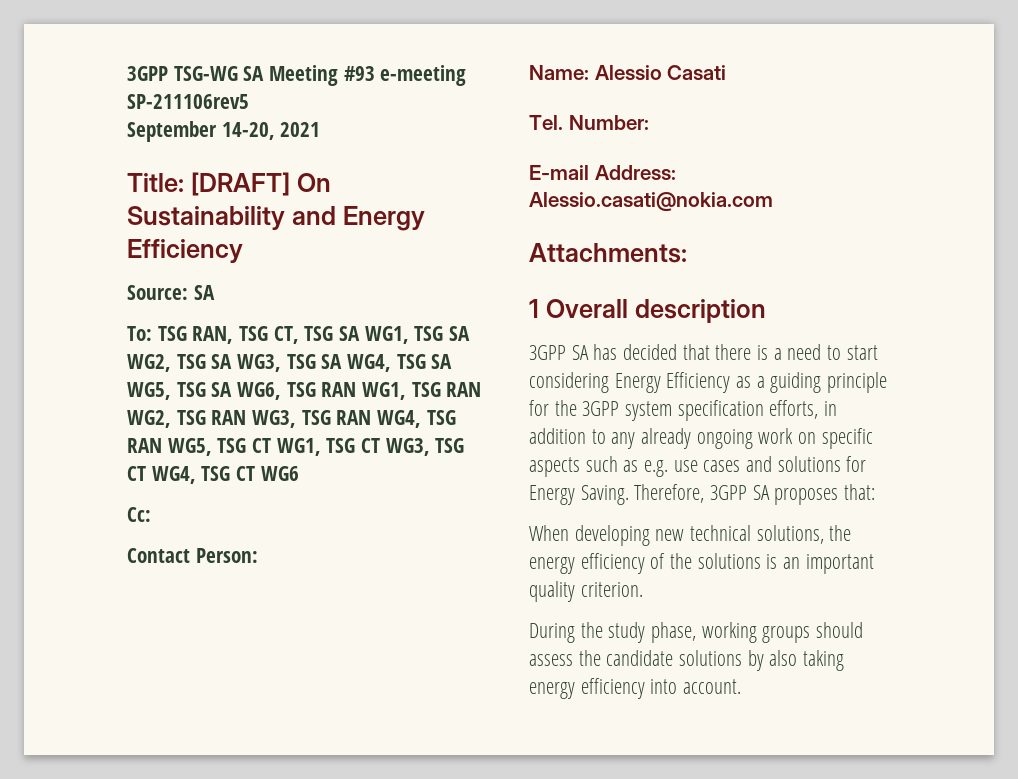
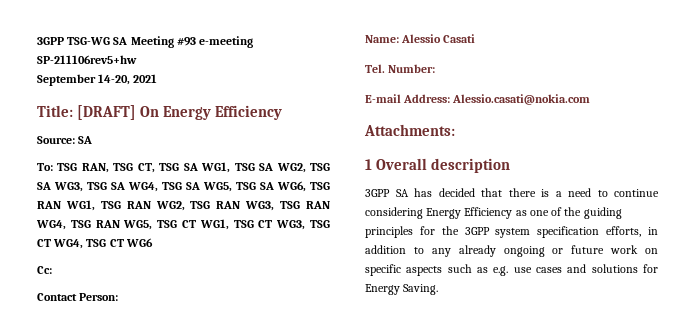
[127,94,249,109] SP-211106rev5 -> [37,55,137,64] SP-211106rev5+hw
[127,206,336,230] Sustainability and -> (160, 111) none
[846,345,878,360] start -> [614,189,659,197] continue
[756,372,888,393] a guiding principle -> [529,207,622,219] [365,226,413,238] one of the guiding principles
(753, 439) none -> [552,245,605,254] or future
[634,484,876,505] [529,525,852,546] [529,553,874,574] [529,581,643,602] [529,622,864,643] [529,650,845,671] [529,678,742,699] Therefore, 3GPP SA proposes that: // When developing new technical solutions, the energy efficiency of the solutions is an important quality criterion. // During the study phase, working groups should assess the candidate solutions by also taking energy efficiency into account. -> (439, 289) none

